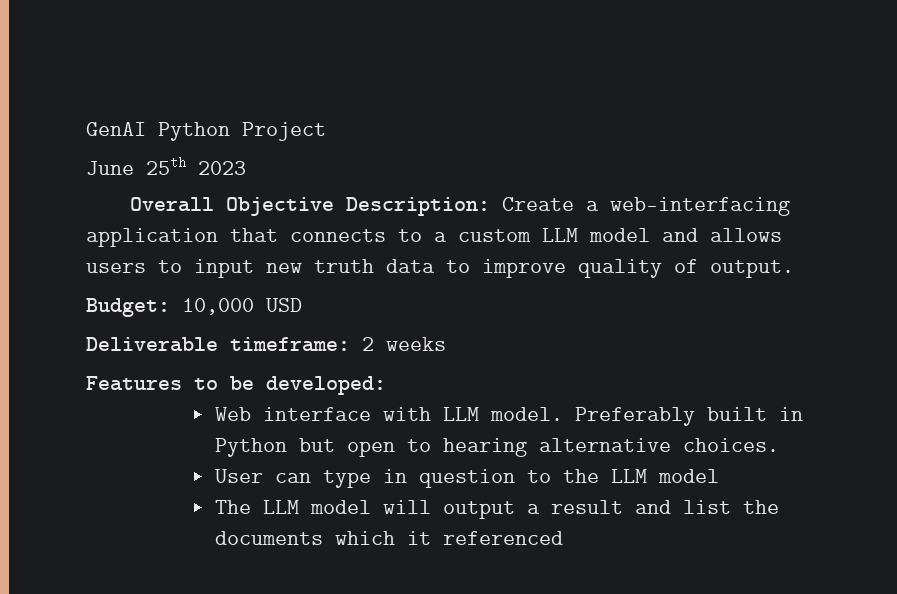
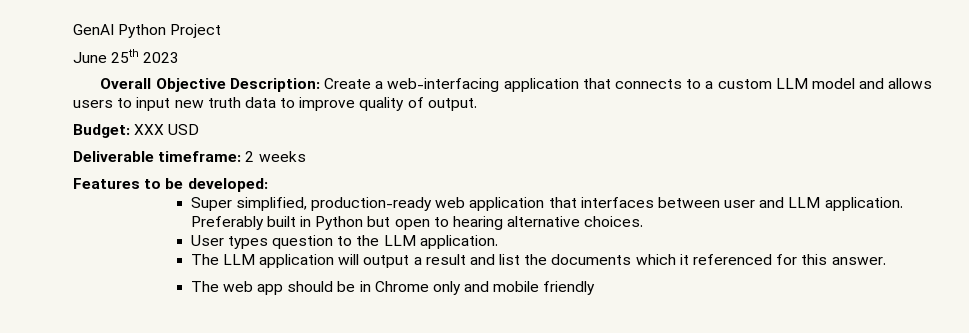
[182,298,254,315] 10,000 -> [134,124,165,135] XXX
[215,407,564,421] Web interface with LLM model. -> [190,197,903,211] Super simplified, production-ready web application that interfaces between user and LLM application.
[275,469,408,488] can type in -> [227,236,268,249] types
[658,469,720,483] model -> [419,235,498,249] application.
[310,500,372,514] model -> [258,254,334,268] application
(564, 538) none -> [776,254,886,265] [190,281,596,295] for this answer. // The web app should be in Chrome only and mobile friendly

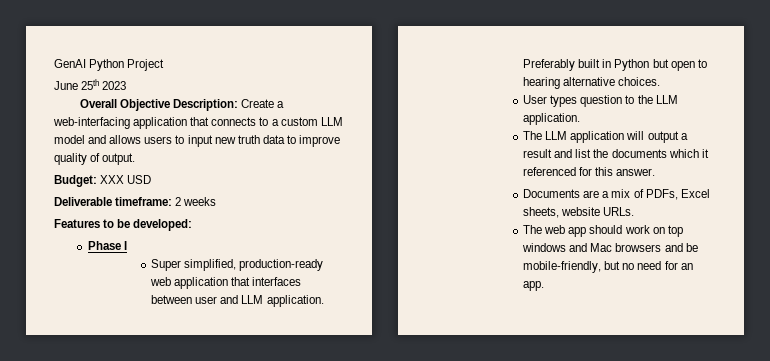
(268, 185) none -> [87,241,127,250] // Phase I
[190,281,596,295] The web app should be in Chrome only and mobile friendly -> [523,189,710,200] [523,207,635,218] [523,225,683,237] [522,243,698,252] [523,261,693,273] [523,281,545,291] Documents are a mix of PDFs, Excel sheets, website URLs. // The web app should work on top windows and Mac browsers and be mobile-friendly, but no need for an app.

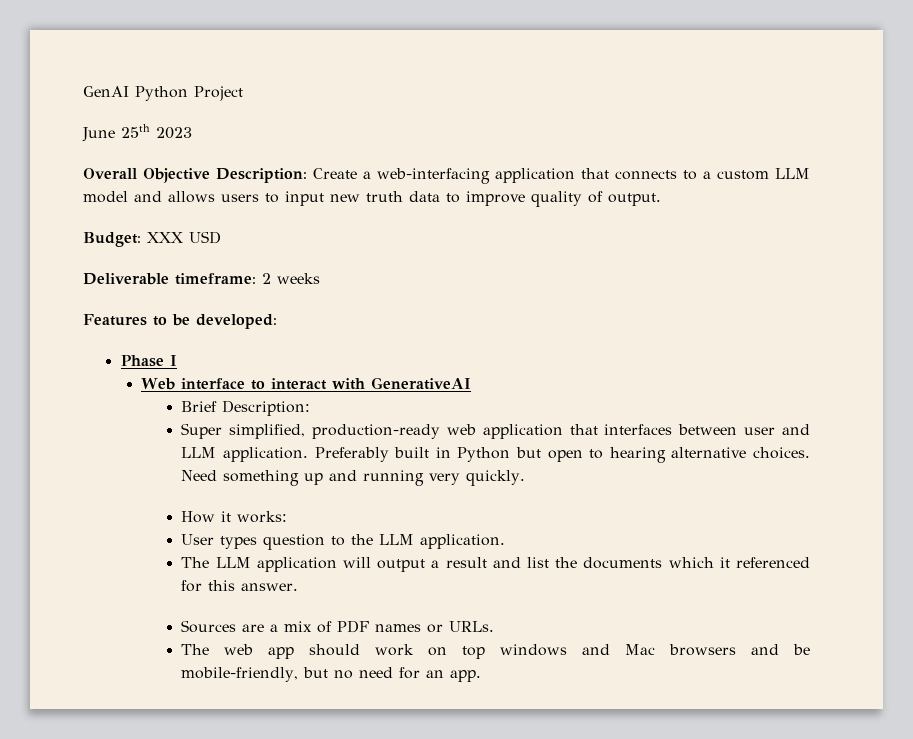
(127, 245) none -> [141,377,472,390] [181,400,311,416] // Web interface to interact with GenerativeAI // Brief Description:
(661, 81) none -> [181,470,526,486] [181,511,288,523] Need something up and running very quickly. // How it works:
[523,189,581,198] Documents -> [181,620,237,633] Sources
[645,189,710,200] [523,207,601,218] PDFs, Excel sheets, website -> [337,620,444,633] PDF names or

